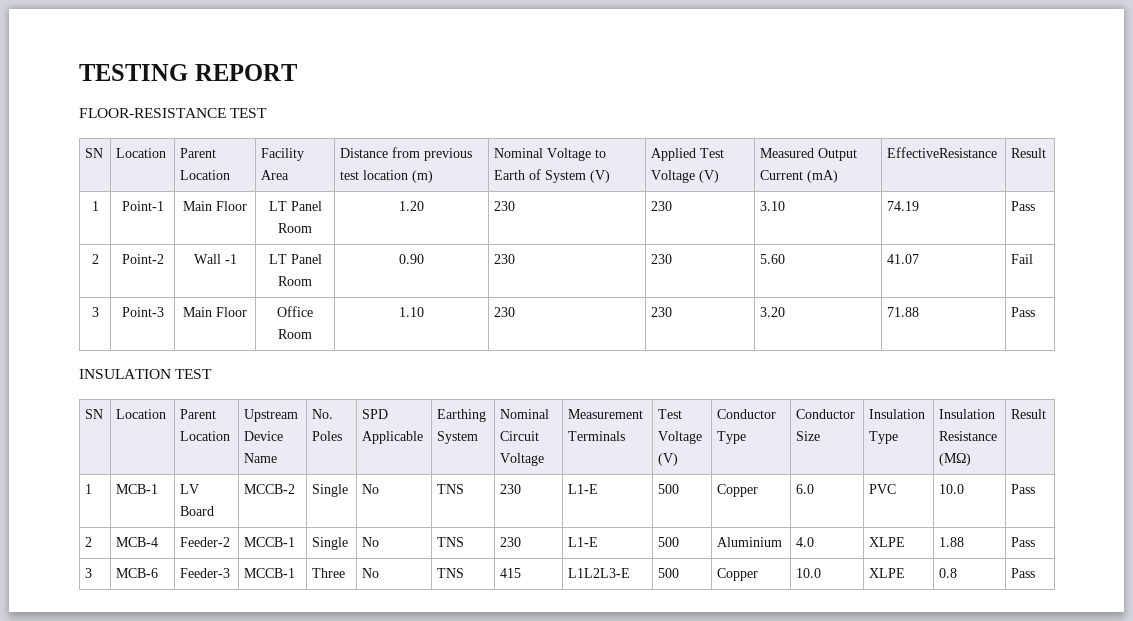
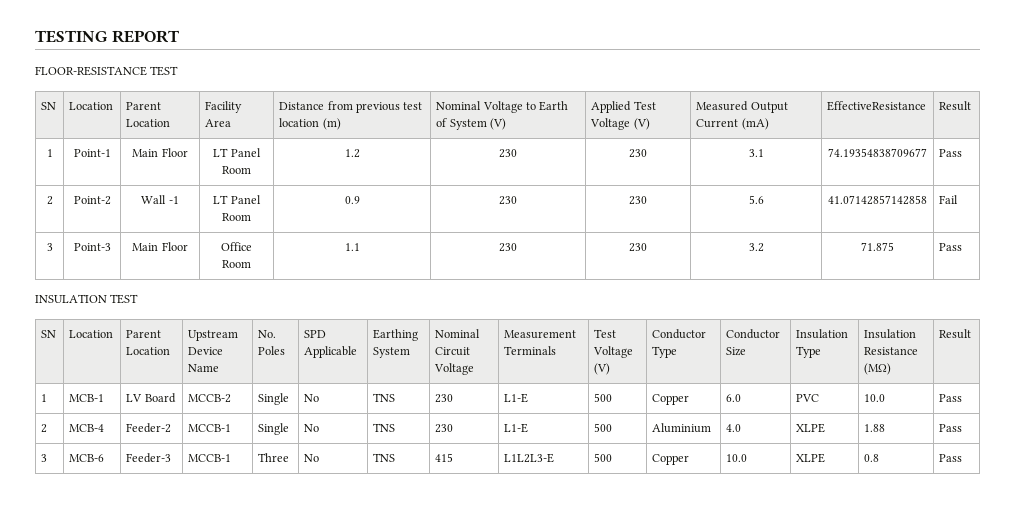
[399,201,424,211] [494,201,516,211] [651,201,673,211] [760,201,786,211] [887,201,920,211] 1.20 | 230 | 230 | 3.10 | 74.19 -> [344,149,360,158] [499,149,517,158] [629,149,647,158] [748,149,764,157] [828,148,927,157] 1.2 | 230 | 230 | 3.1 | 74.19354838709677
[399,254,424,264] [494,254,516,264] [651,254,673,264] [760,254,786,264] [887,254,920,264] 0.90 | 230 | 230 | 5.60 | 41.07 -> [344,196,360,204] [499,196,517,205] [629,196,647,205] [748,195,764,204] [828,195,927,205] 0.9 | 230 | 230 | 5.6 | 41.07142857142858
[399,307,424,317] [494,307,516,317] [651,307,673,317] [760,307,786,317] [887,307,920,317] 1.10 | 230 | 230 | 3.20 | 71.88 -> [344,243,360,251] [499,243,517,252] [629,243,647,252] [748,243,764,252] [861,242,894,251] 1.1 | 230 | 230 | 3.2 | 71.875

